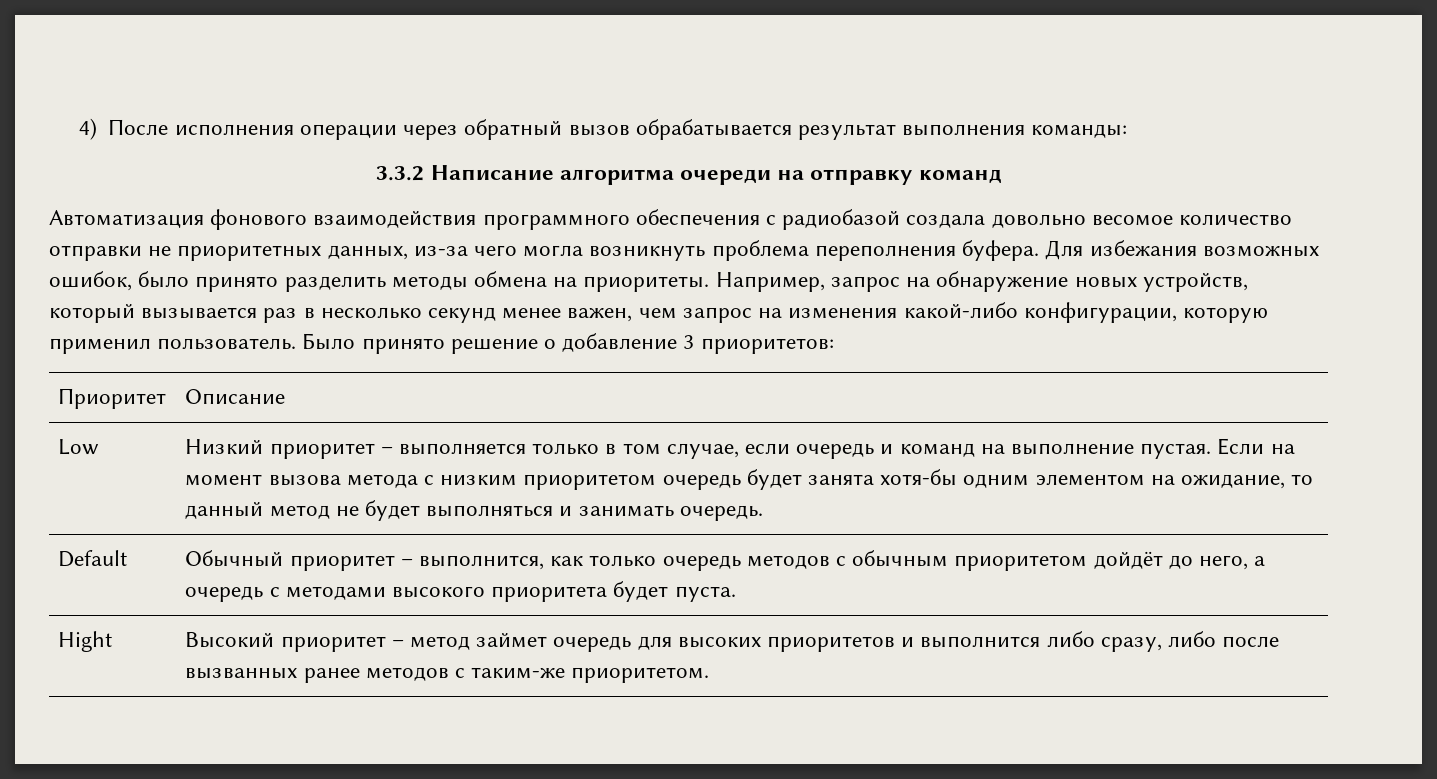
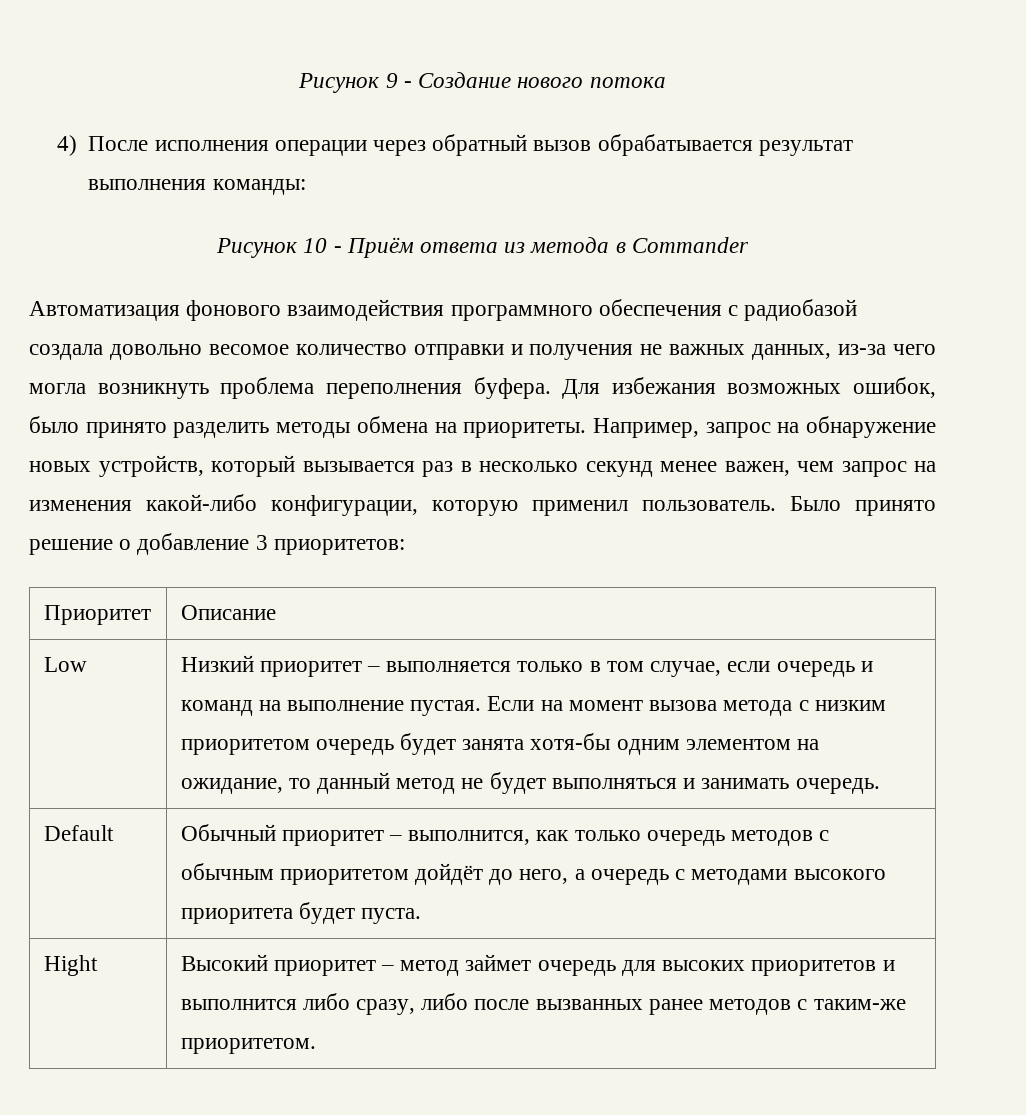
(78, 129) none -> [298,72,666,93] Рисунок 9 - Создание нового потока //
[376,165,1002,185] 3.3.2 Написание алгоритма очереди на отправку команд -> [216,237,749,258] Рисунок 10 - Приём ответа из метода в Commander
[148,245,322,261] не приоритетных -> [510,344,746,360] и получения не важных

